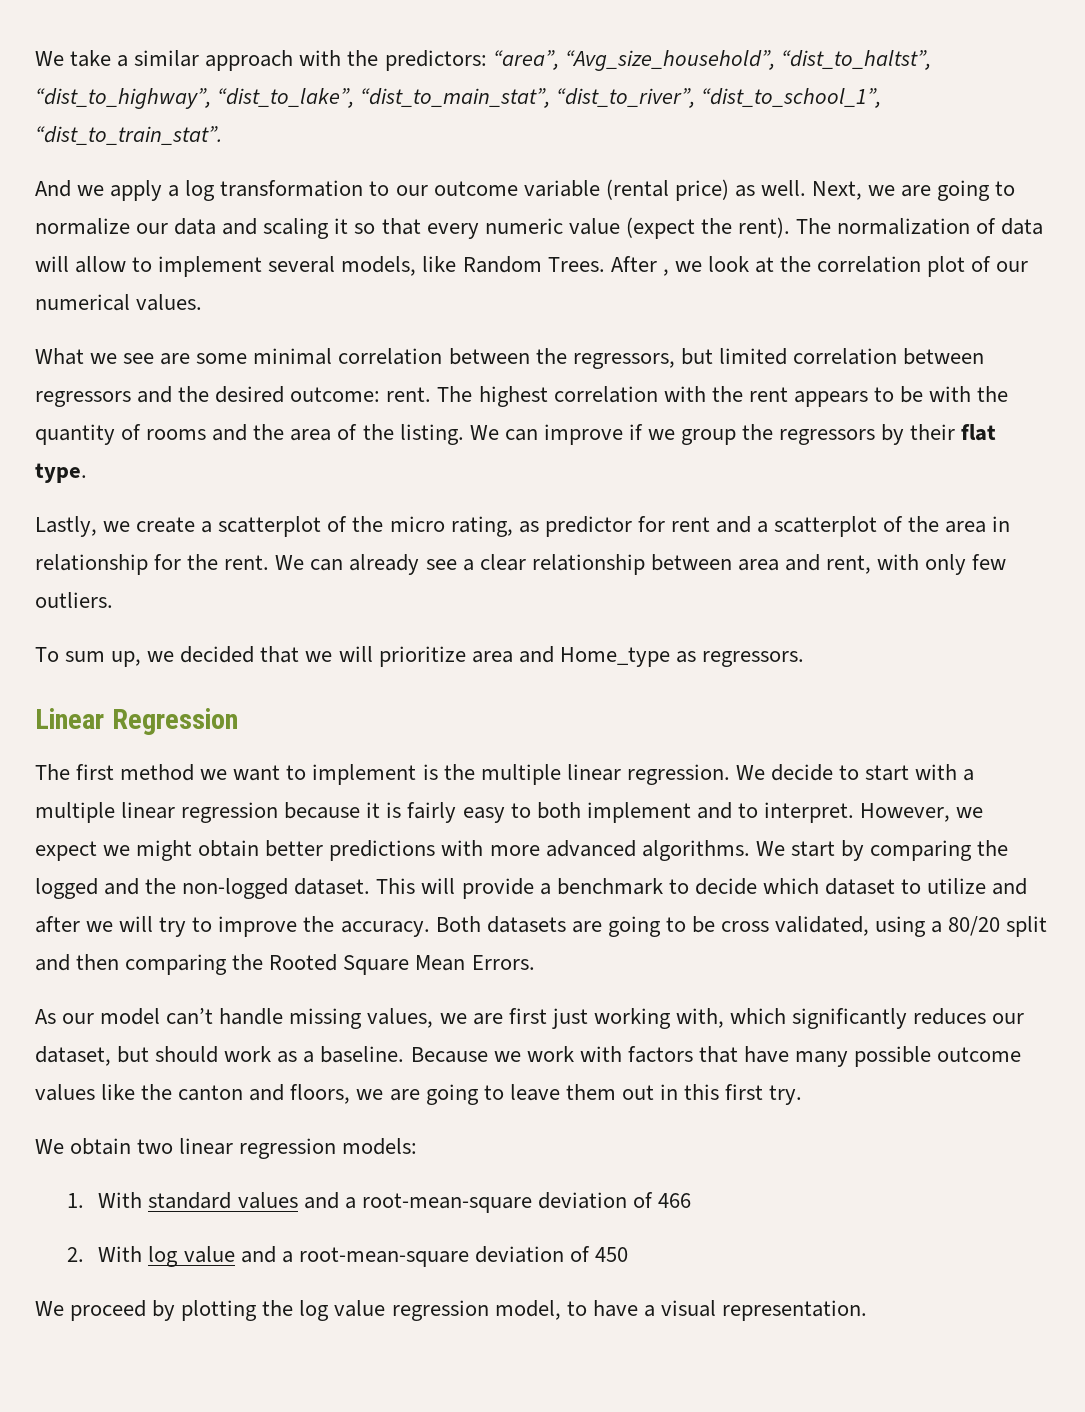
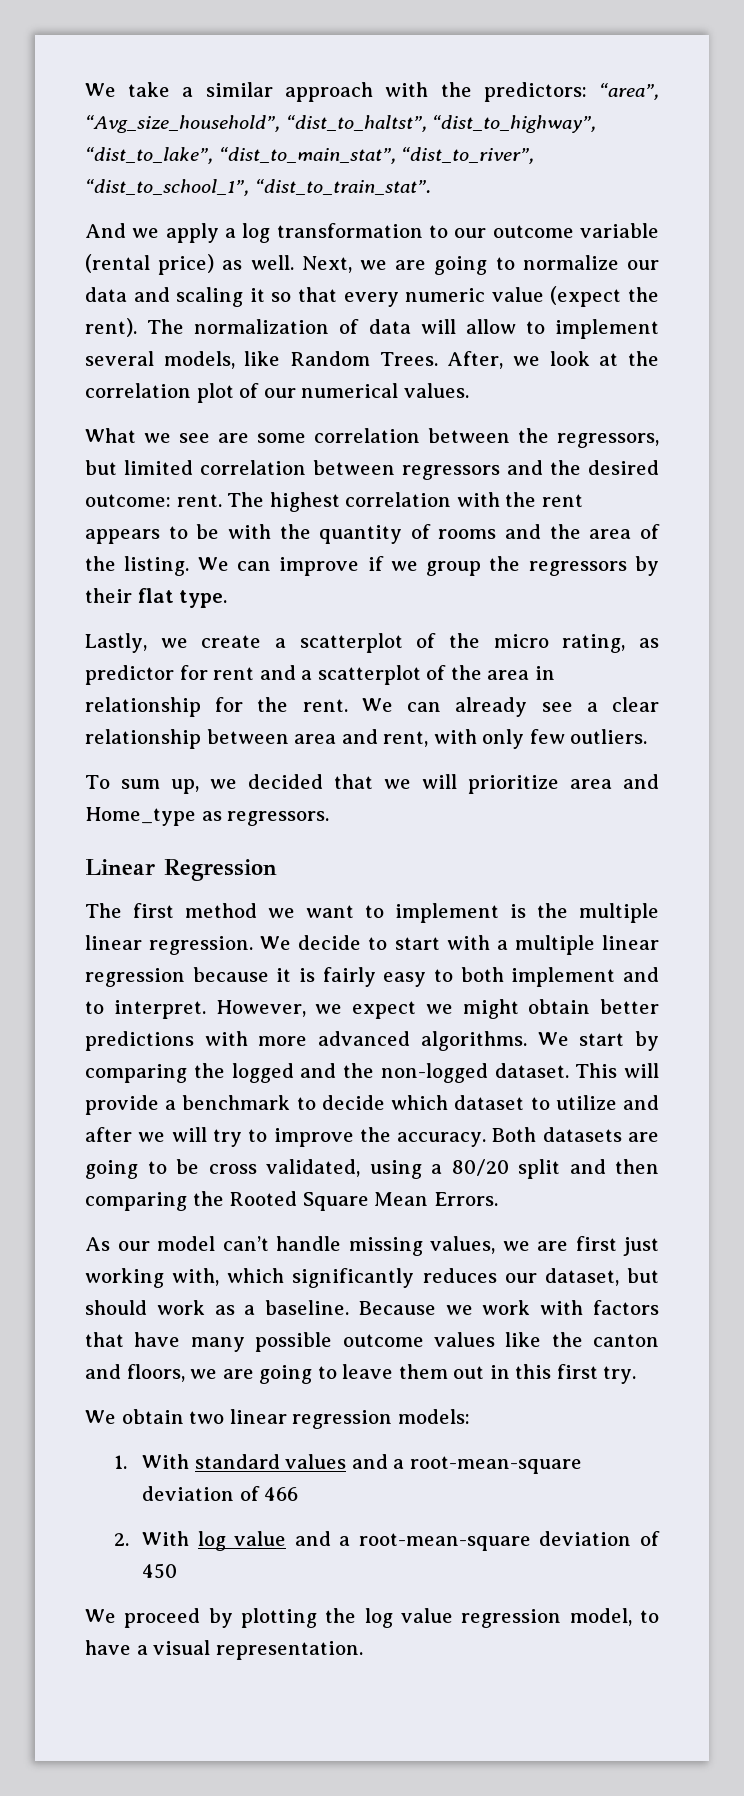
[610,256,669,276] After , -> [447,351,504,369] After,
[253,348,333,365] minimal -> (306, 438) none

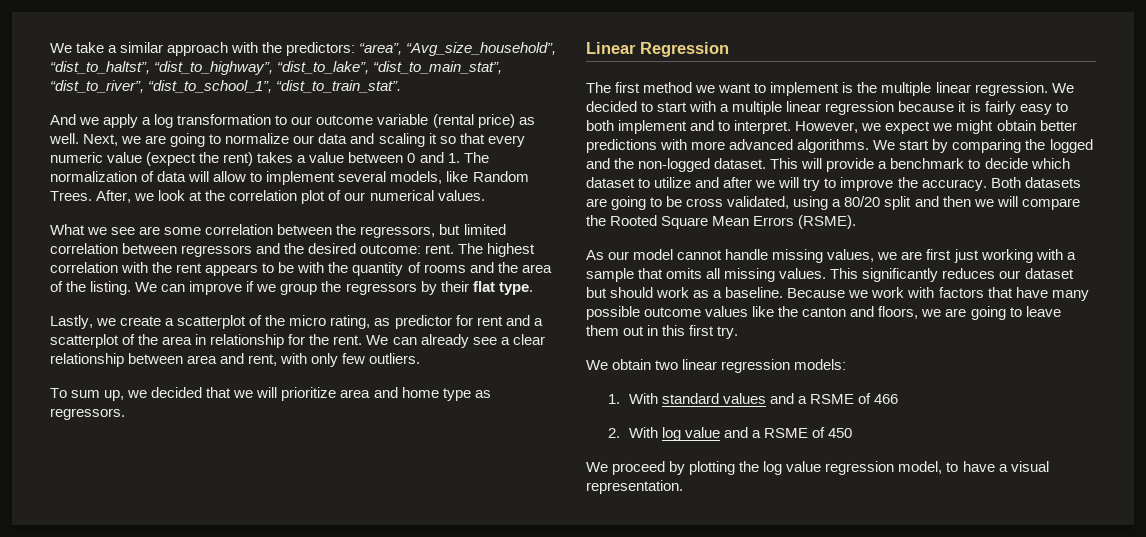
[85,318,137,337] rent). -> [223,152,460,166] rent) takes a value between 0 and 1.
[85,807,196,826] Home_type -> [401,387,471,401] home type
[298,935,362,950] decide -> [586,101,637,112] decided
[85,1192,187,1211] comparing -> [973,196,1080,210] we will compare
[433,1192,498,1206] Errors. -> [753,215,857,229] Errors (RSME).
[222,1236,269,1251] can’t -> [677,250,723,260] cannot
[172,1268,285,1286] with, which -> [1035,249,1076,260] [586,268,859,282] with a sample that omits all missing values. This
[544,1268,619,1286] dataset, -> [1024,268,1074,279] dataset
[409,1456,582,1474] [142,1486,235,1501] root-mean-square deviation -> [810,394,855,404] RSME
[358,1531,632,1551] root-mean-square deviation -> [764,428,809,438] RSME

